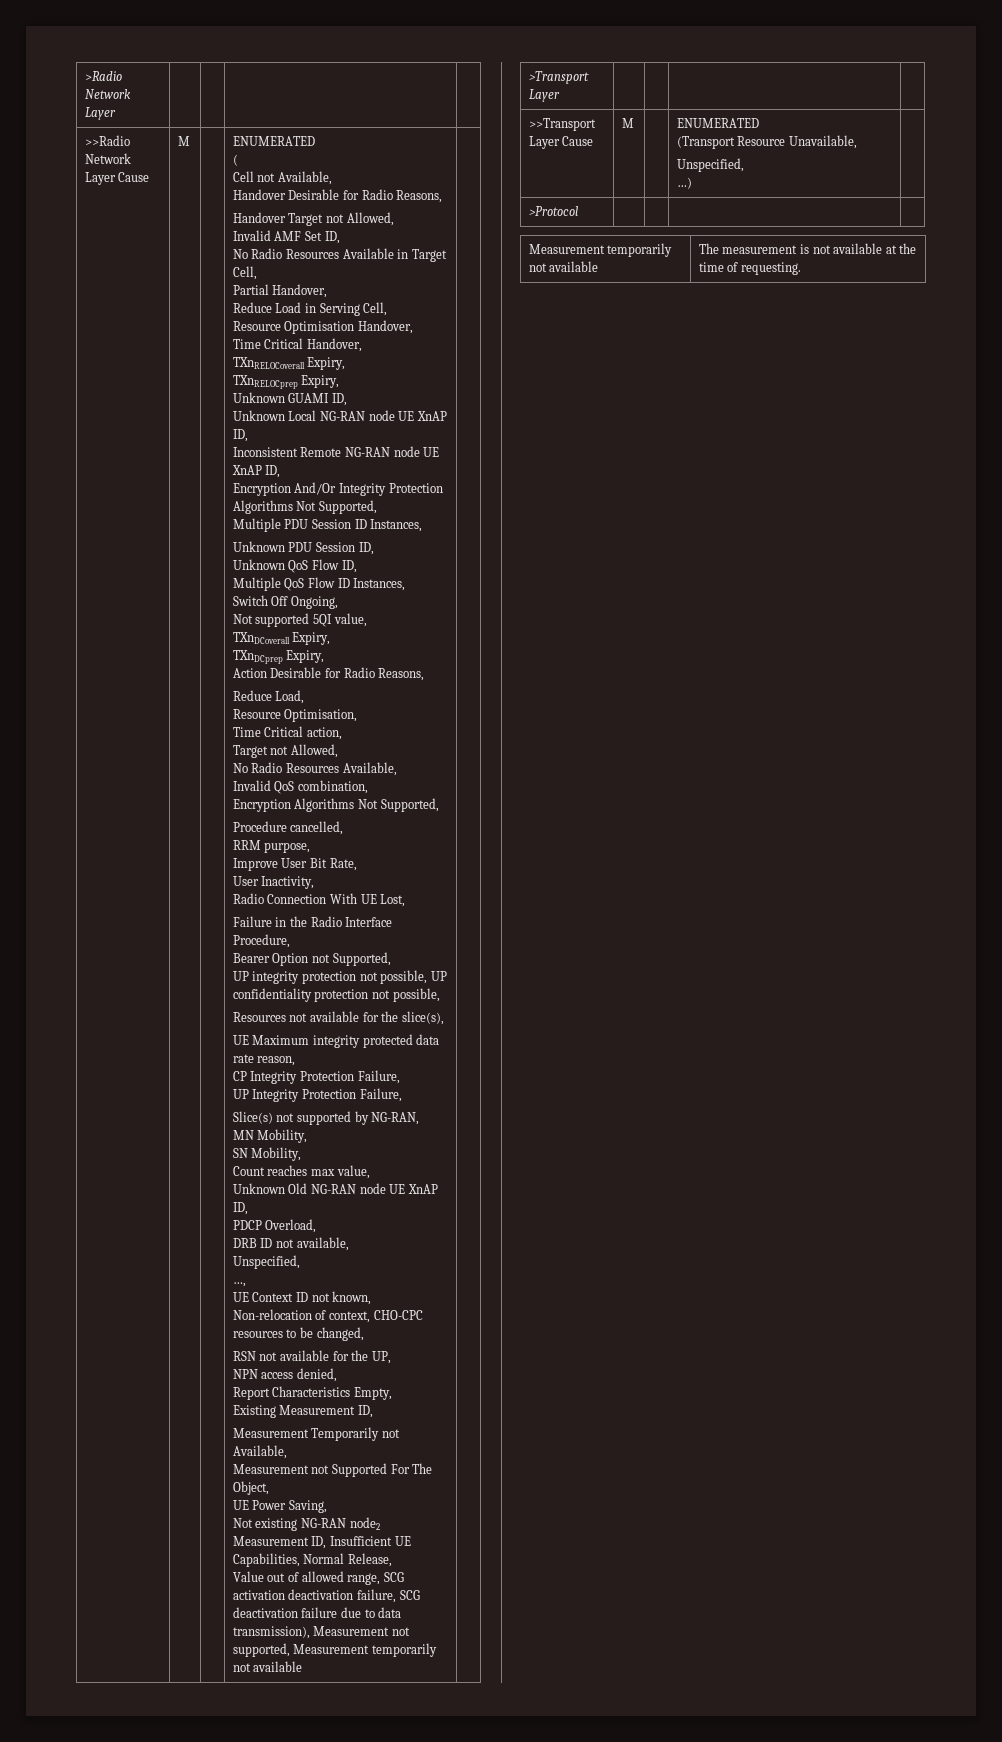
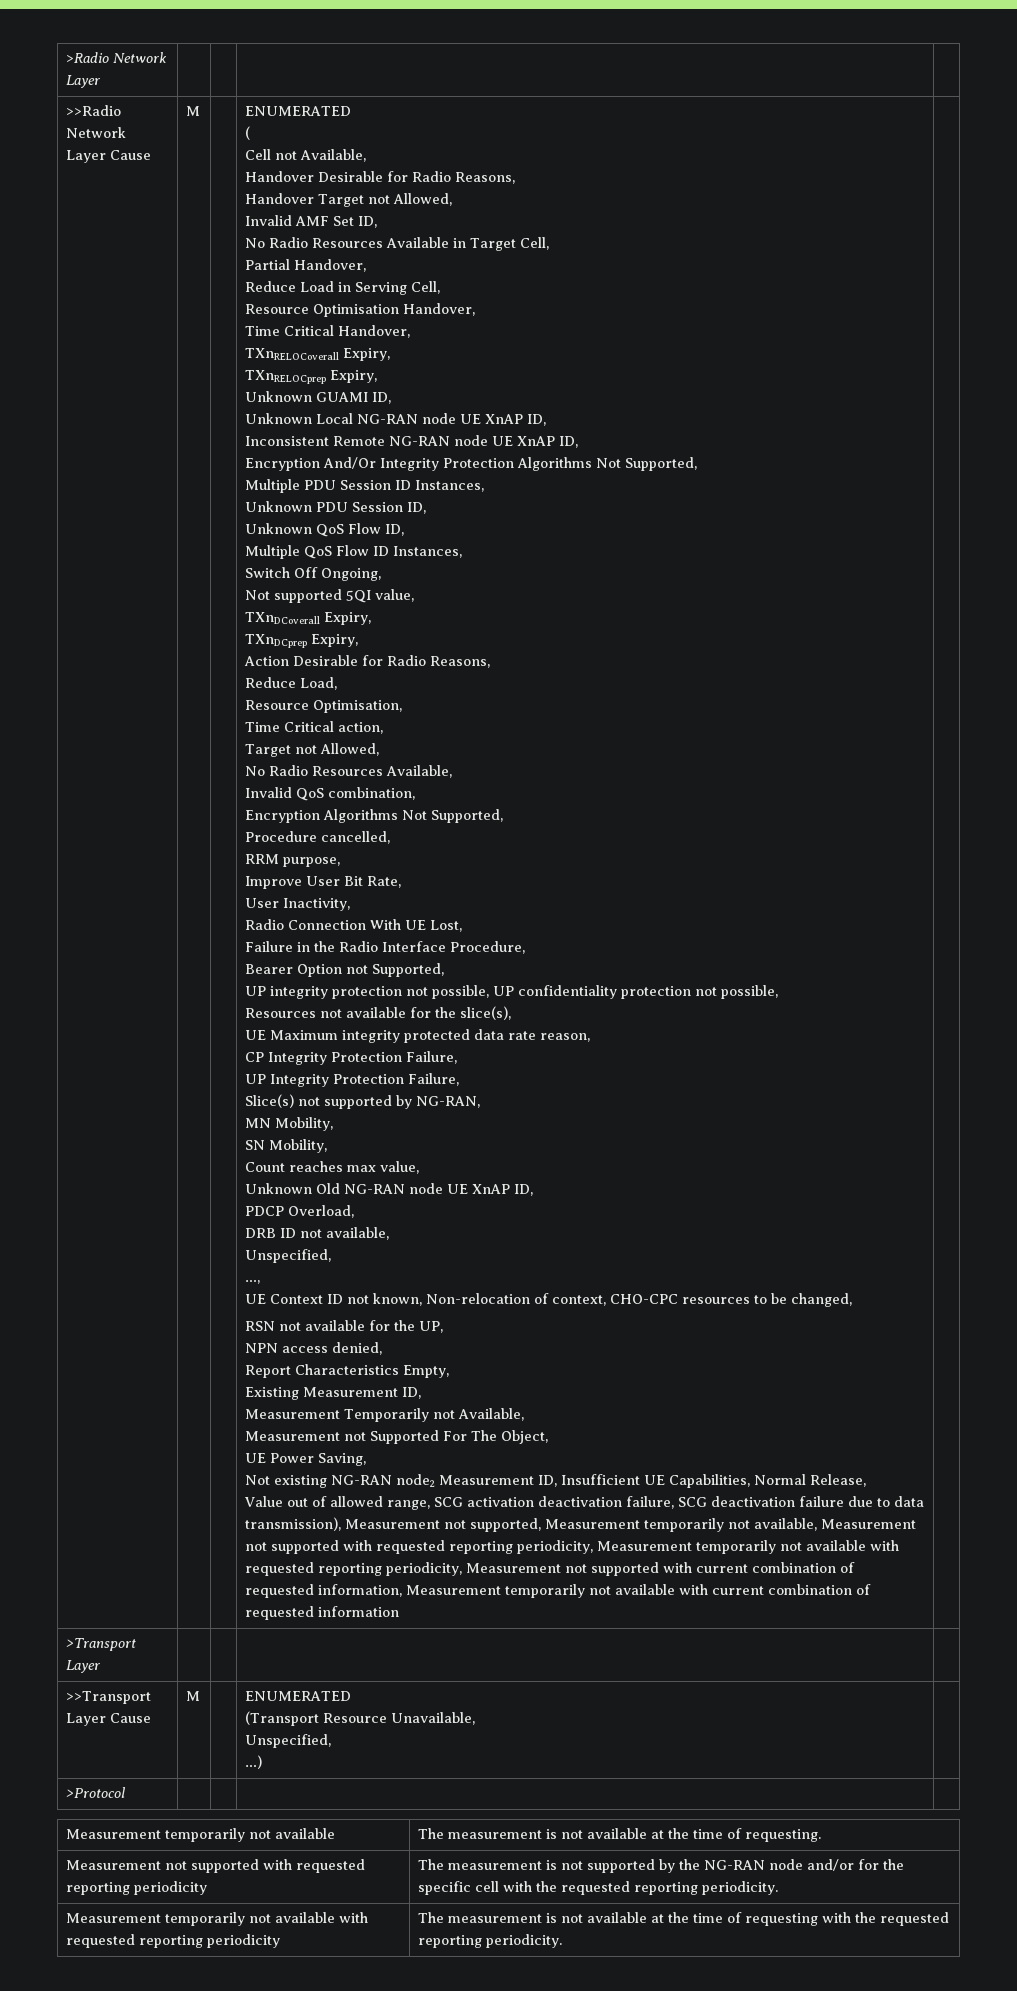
[253,1661,303,1672] available -> [754,1518,917,1531] [245,1540,900,1554] [245,1562,856,1576] [245,1584,872,1598] [245,1606,400,1620] available, Measurement not supported with requested reporting periodicity, Measurement temporarily not available with requested reporting periodicity, Measurement not supported with current combination of requested information, Measurement temporarily not available with current combination of requested information
(801, 268) none -> [66,1859,366,1873] [66,1881,208,1895] [418,1859,905,1873] [418,1881,779,1895] [66,1912,369,1926] [66,1934,281,1948] [418,1912,950,1926] [418,1934,563,1948] // Measurement not supported with requested reporting periodicity | The measurement is not supported by the NG-RAN node and/or for the specific cell with the requested reporting periodicity. // Measurement temporarily not available with requested reporting periodicity | The measurement is not available at the time of requesting with the requested reporting periodicity.

